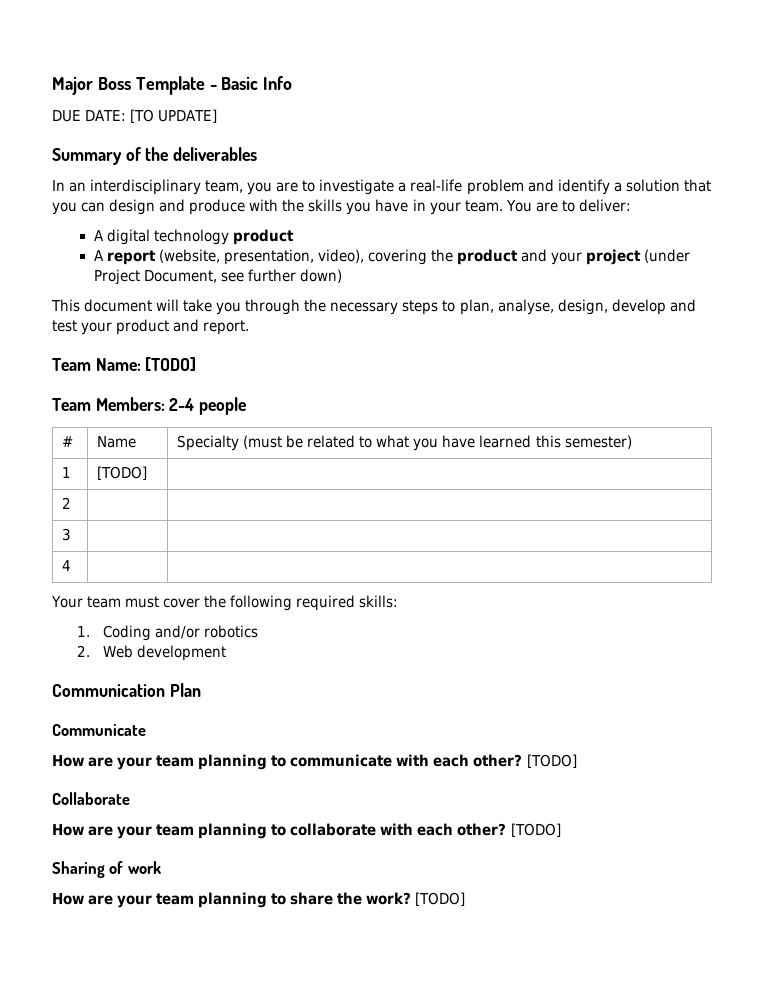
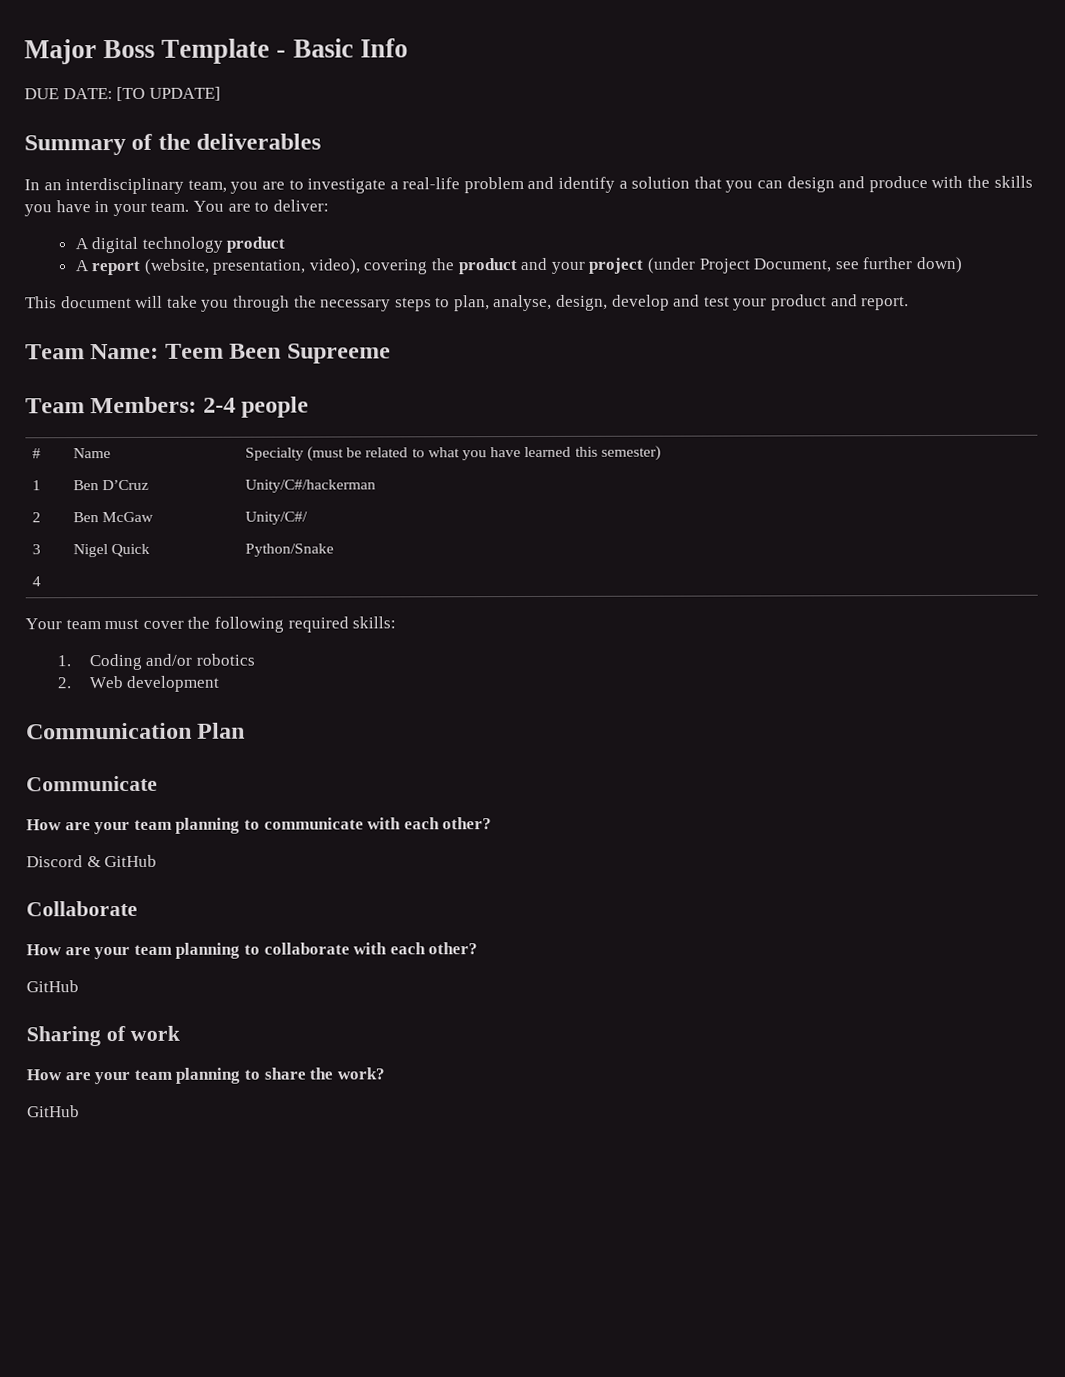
[145,357,197,371] [TODO] -> [164,343,391,364] Teem Been Supreeme
[97,466,148,480] [62,497,72,509] [62,528,72,541] [TODO] | // 2 | | // 3 | | -> [72,479,150,491] [244,479,376,493] [31,512,41,523] [72,511,155,523] [244,511,308,525] [31,544,41,555] [72,543,151,558] [244,543,334,557] Ben D’Cruz | Unity/C#/hackerman // 2 | Ben McGaw | Unity/C#/ // 3 | Nigel Quick | Python/Snake
[526,754,577,768] [TODO] -> [26,854,158,868] // Discord & GitHub
[510,823,561,837] [TODO] -> [26,980,79,993] // GitHub
[415,892,466,906] [TODO] -> [27,1105,80,1118] // GitHub

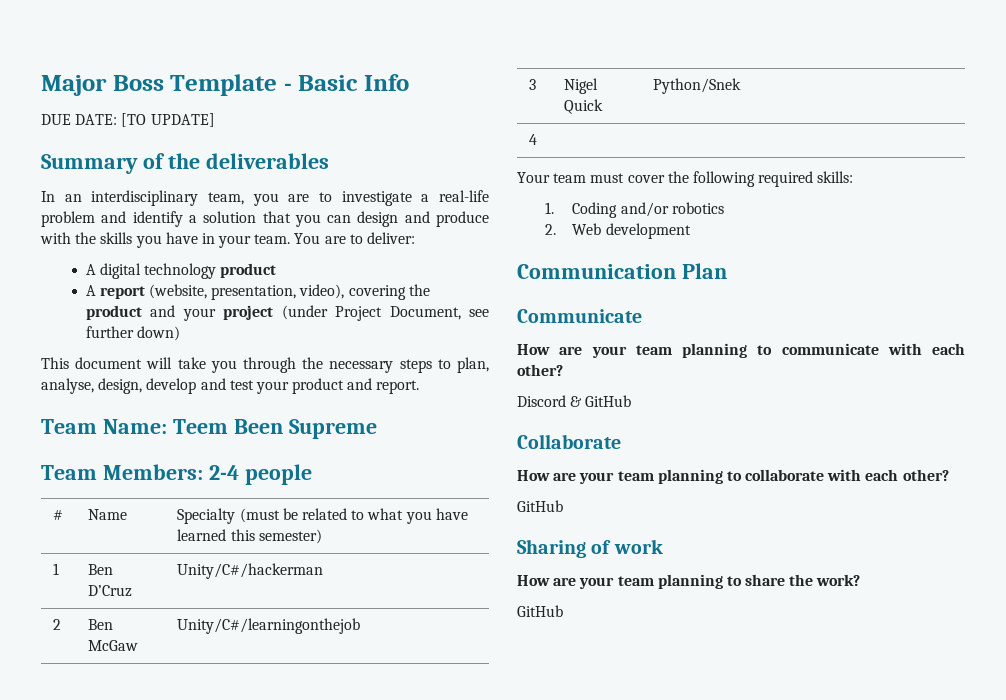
[286,343,391,364] Supreeme -> [288,419,377,439] Supreme
[244,511,308,525] Unity/C#/ -> [177,618,361,634] Unity/C#/learningonthejob
[244,543,334,557] Python/Snake -> [653,78,742,94] Python/Snek

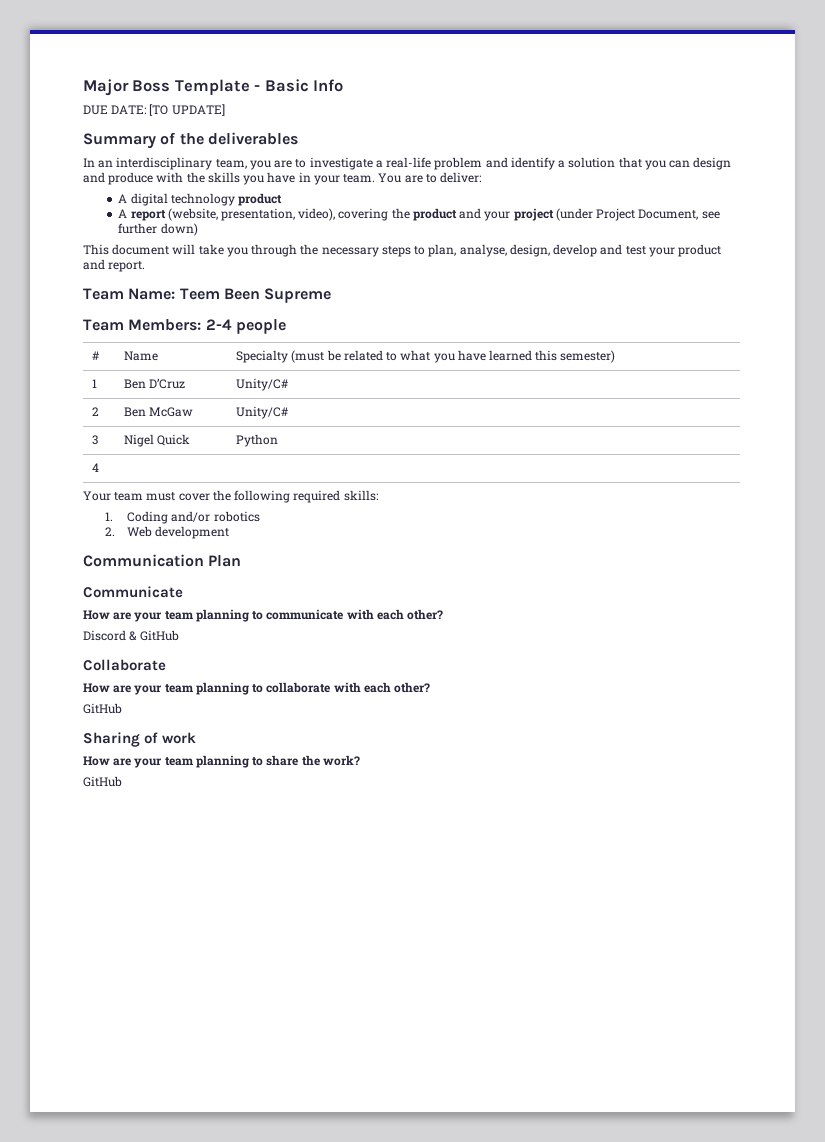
[177,563,324,579] Unity/C#/hackerman -> [236,378,289,391] Unity/C#
[177,618,361,634] Unity/C#/learningonthejob -> [236,406,289,419] Unity/C#
[653,78,742,94] Python/Snek -> [236,434,279,447] Python

